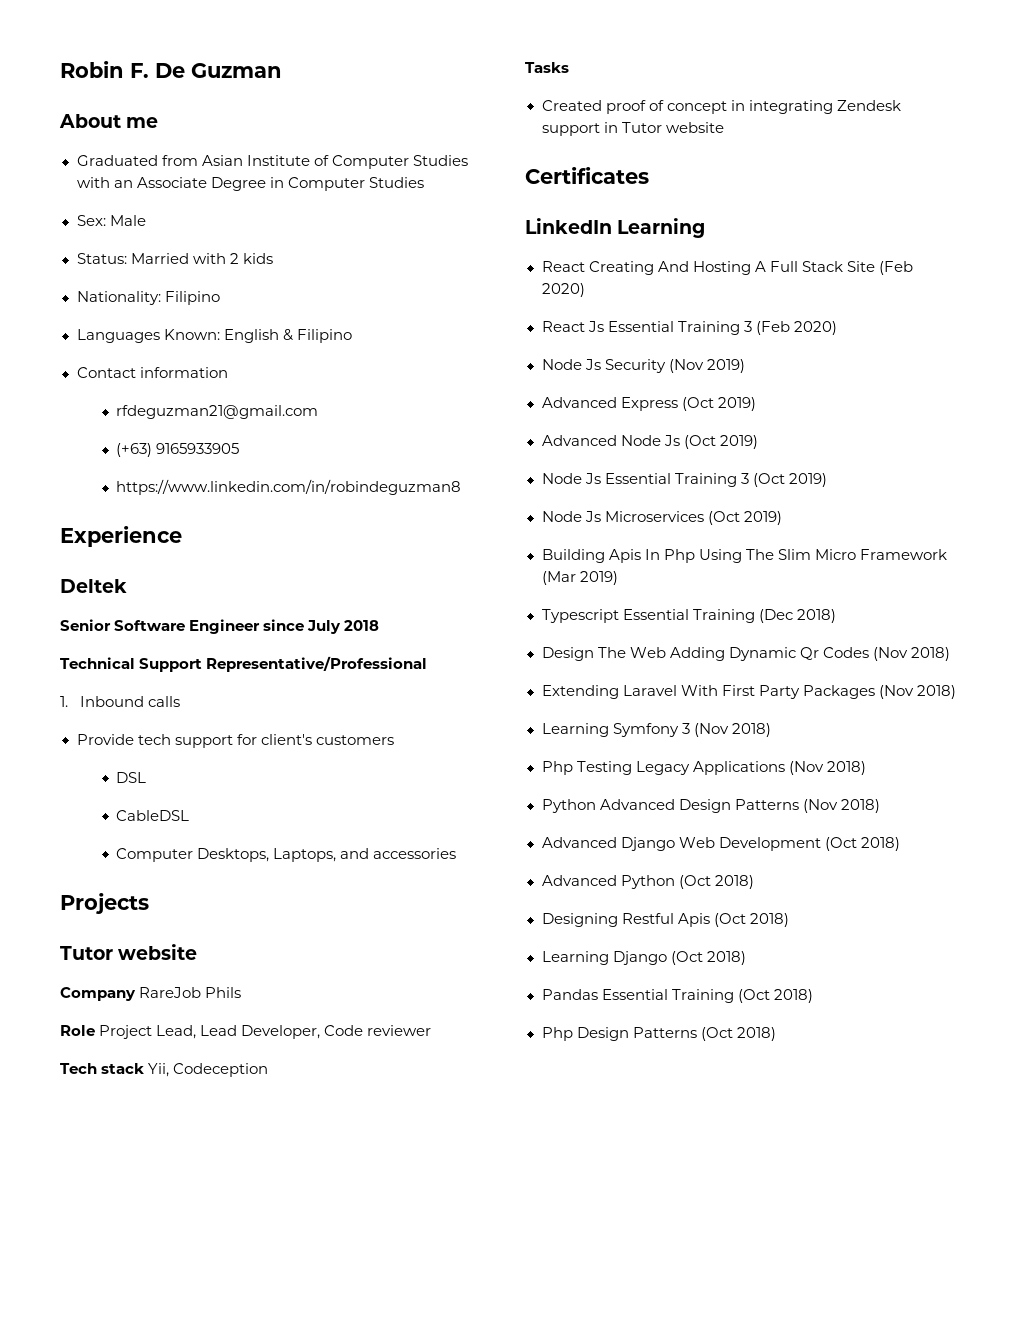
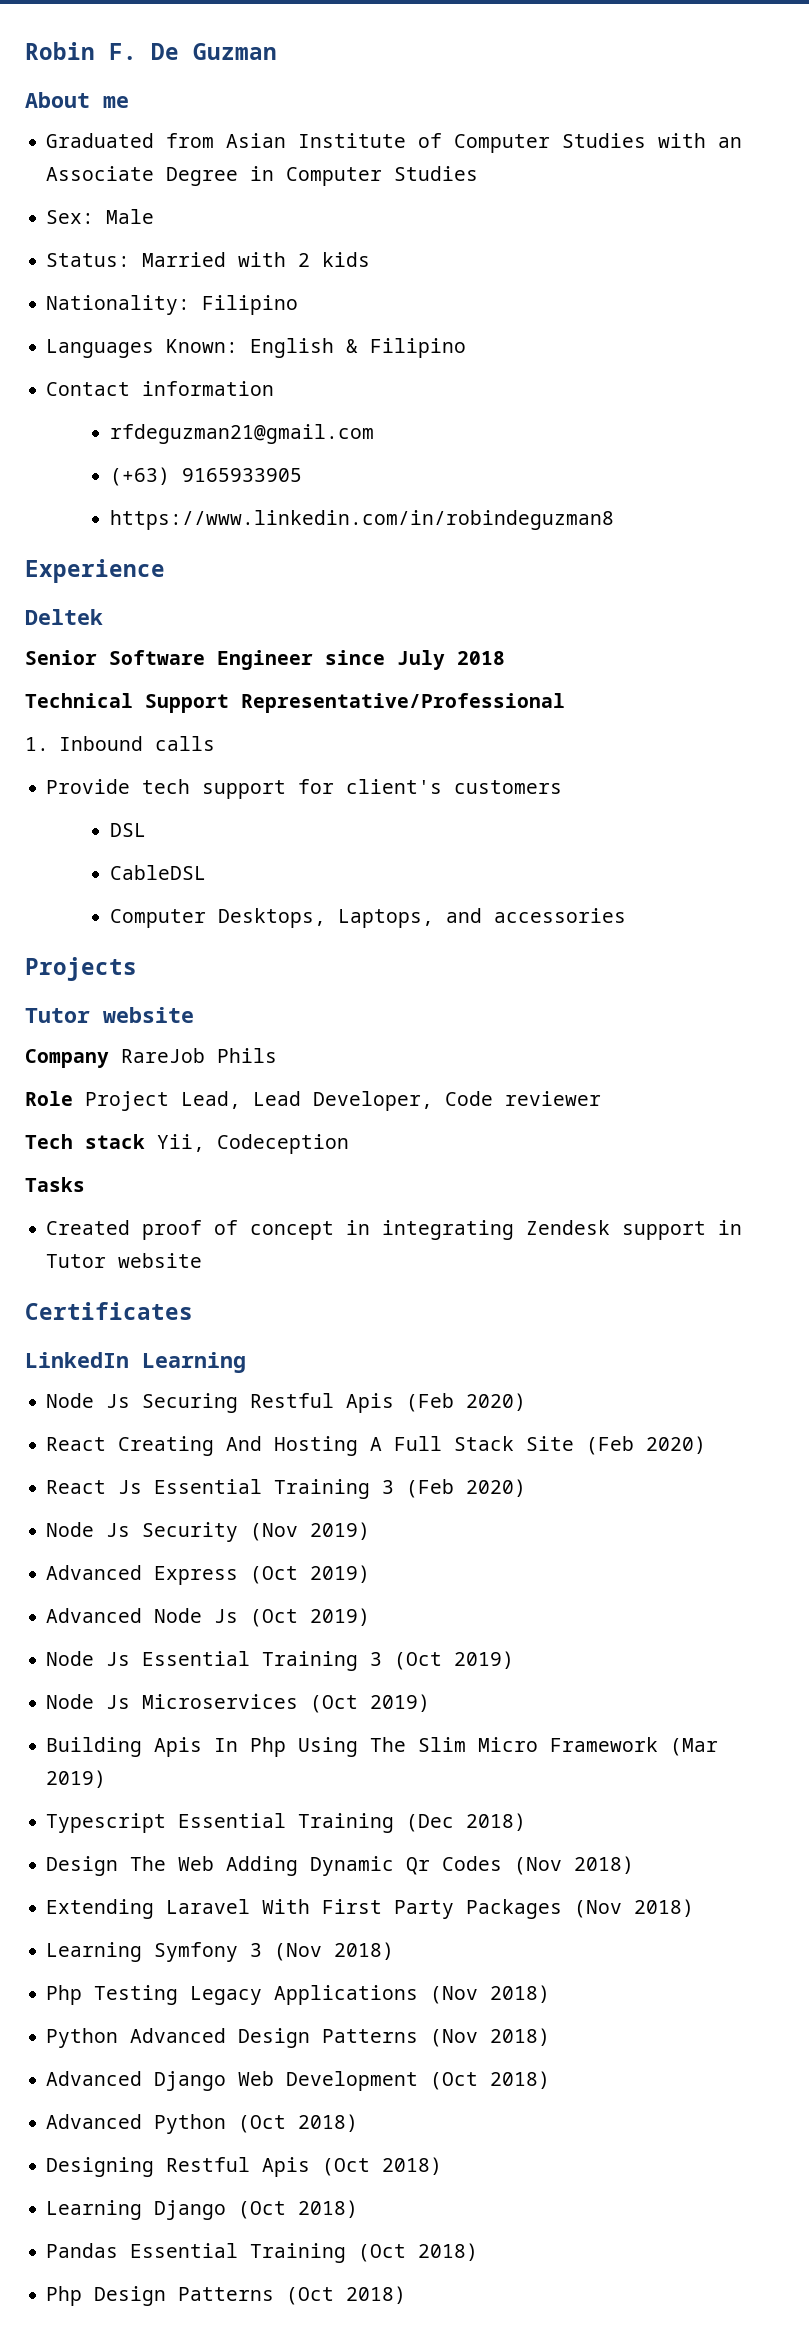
(706, 228) none -> [46,1393,527,1413] // Node Js Securing Restful Apis (Feb 2020)

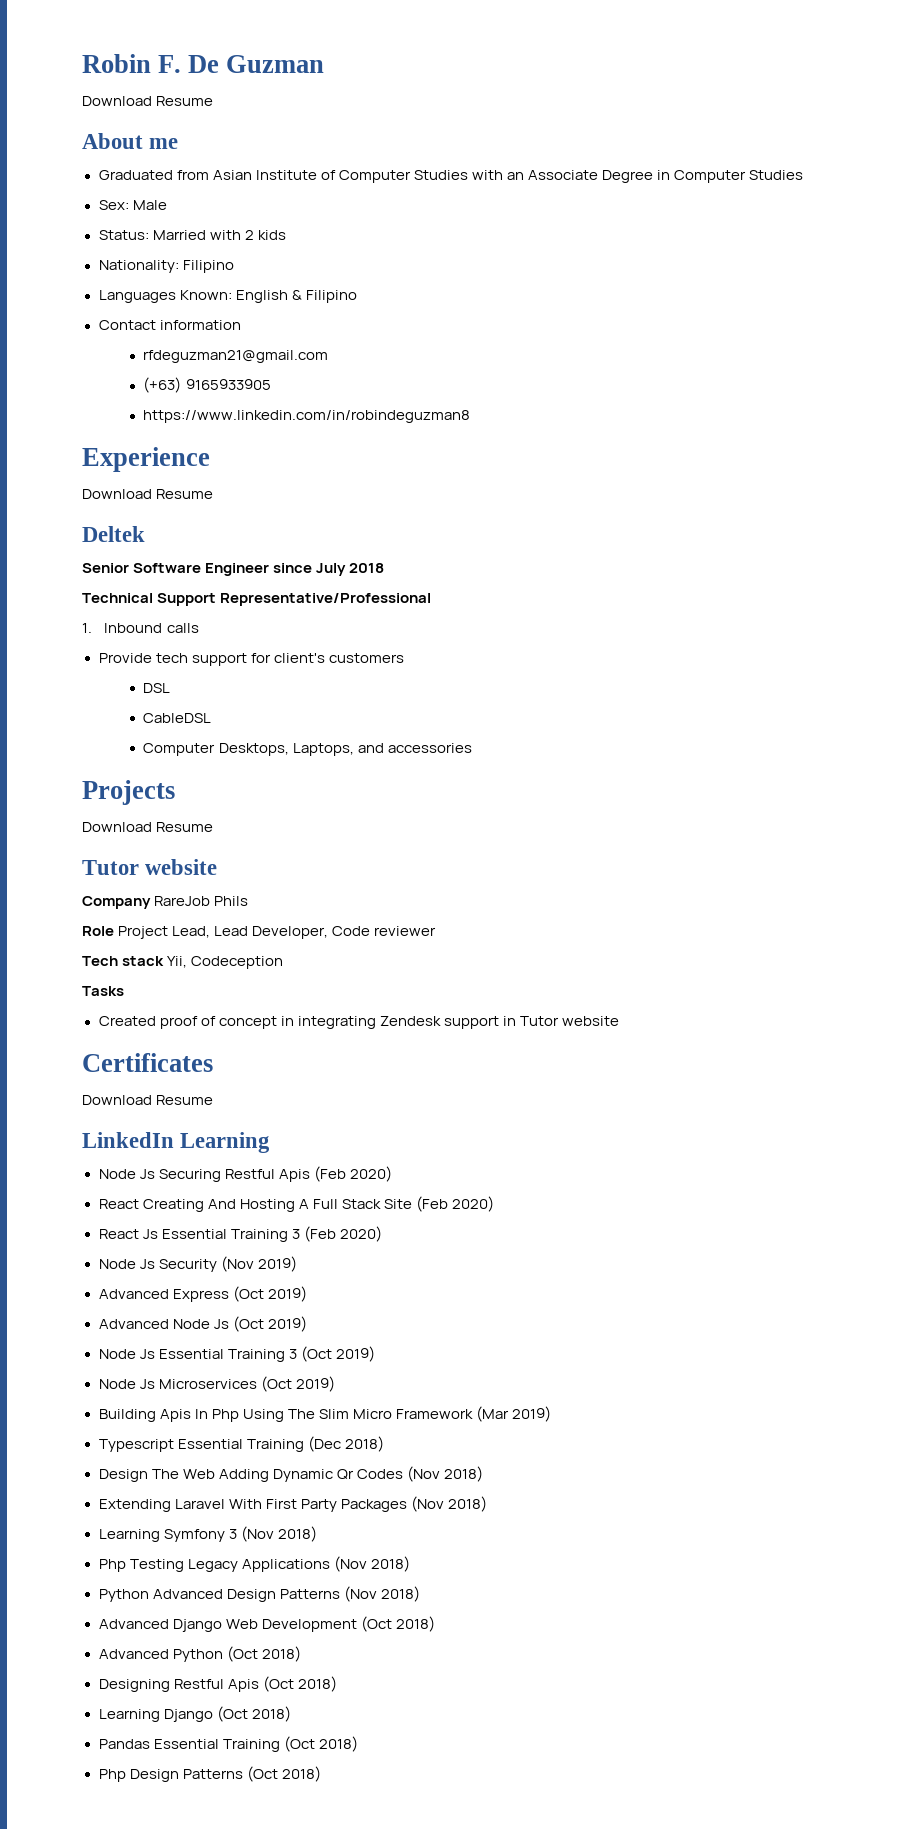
(277, 51) none -> [82,96,214,106] // Download Resume
(165, 571) none -> [82,489,214,499] // Download Resume
(137, 969) none -> [82,822,214,832] // Download Resume
(193, 1311) none -> [82,1095,214,1105] // Download Resume

